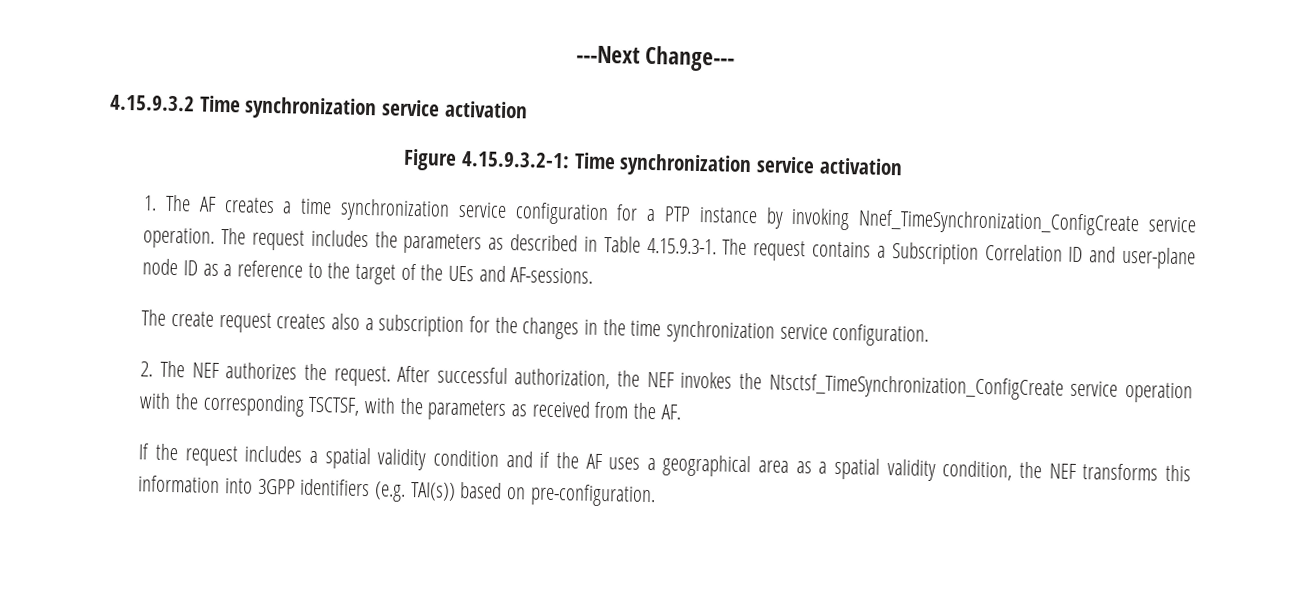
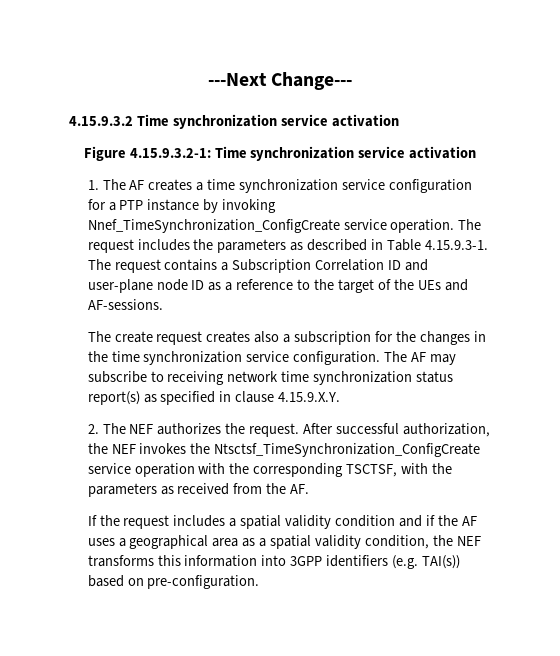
(930, 335) none -> [384,351,457,365] [87,371,454,385] [87,391,341,405] The AF may subscribe to receiving network time synchronization status report(s) as specified in clause 4.15.9.X.Y.

